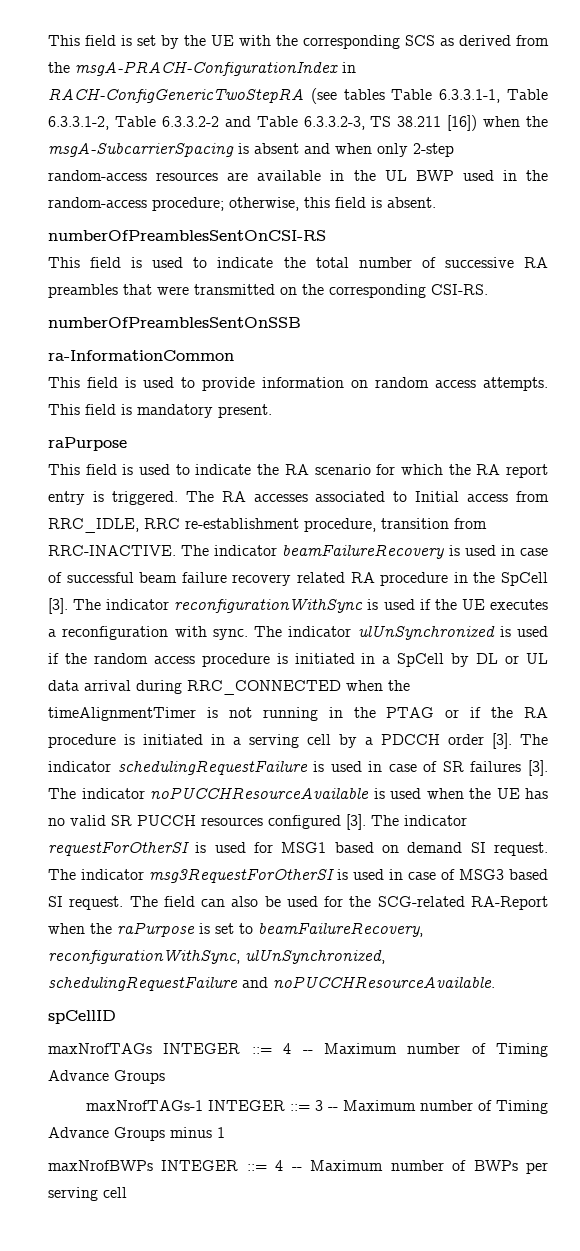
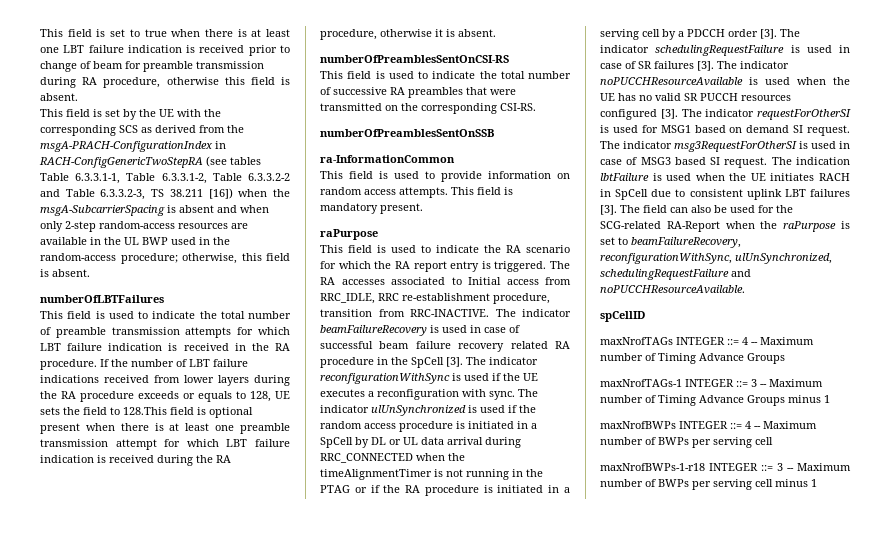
[48,35,156,46] This field is set -> [40,29,290,37] [40,45,290,56] [40,61,264,72] [40,77,290,88] [40,93,78,101] [40,109,120,117] This field is set to true when there is at least one LBT failure indication is received prior to change of beam for preamble transmission during RA procedure, otherwise this field is absent. // This field is set
(436, 202) none -> [40,295,164,303] [40,311,291,319] [40,327,290,338] [40,343,290,351] [40,359,248,370] [40,375,290,386] [40,391,290,402] [40,407,253,418] [40,423,290,434] [40,439,290,450] [40,455,231,466] [320,29,496,40] // numberOfLBTFailures // This field is used to indicate the total number of preamble transmission attempts for which LBT failure indication is received in the RA procedure. If the number of LBT failure indications received from lower layers during the RA procedure exceeds or equals to 128, UE sets the field to 128.This field is optional present when there is at least one preamble transmission attempt for which LBT failure indication is received during the RA procedure, otherwise it is absent.
(158, 901) none -> [796,157,850,165] [600,173,850,181] [600,189,850,200] [600,205,640,215] indication lbtFailure is used when the UE initiates RACH in SpCell due to consistent uplink LBT failures [3]. The
(127, 1192) none -> [600,463,851,471] [600,479,817,490] // maxNrofBWPs-1-r18 INTEGER ::= 3 -- Maximum number of BWPs per serving cell minus 1

